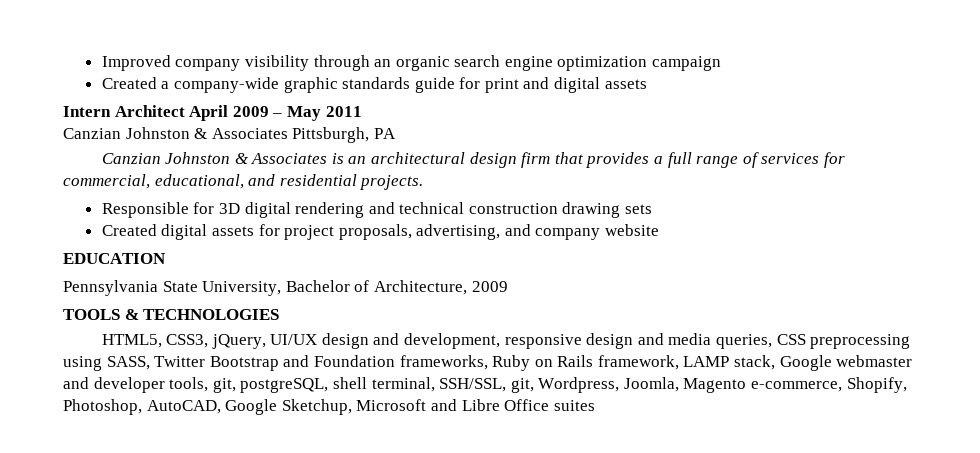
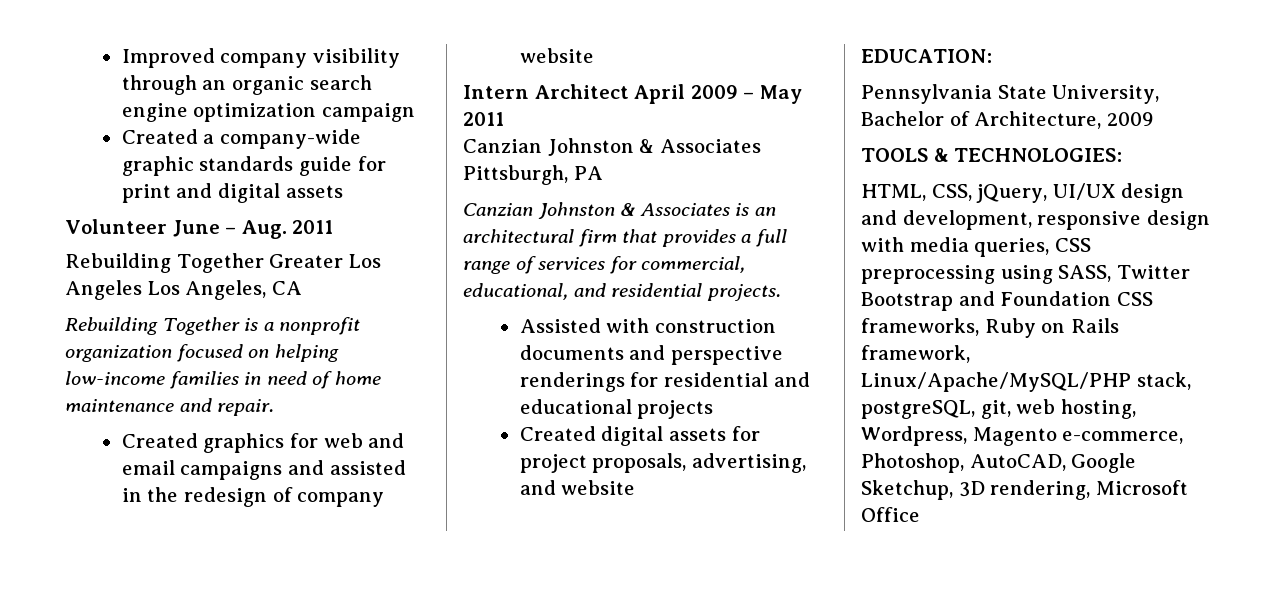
(647, 84) none -> [65,219,334,239] [65,253,381,273] [65,280,302,300] [65,317,361,335] [65,344,339,362] [65,371,381,389] [65,398,275,416] [121,433,405,453] [121,460,406,480] [121,487,385,507] [519,48,594,63] // Volunteer June – Aug. 2011 // Rebuilding Together Greater Los Angeles Los Angeles, CA // Rebuilding Together is a nonprofit organization focused on helping low-income families in need of home maintenance and repair. // Created graphics for web and email campaigns and assisted in the redesign of company website
[469,152,517,168] design -> (574, 236) none
[101,202,653,218] Responsible for 3D digital rendering and technical construction drawing sets -> [519,318,776,333] [519,345,783,365] [519,372,810,392] [519,399,714,419] Assisted with construction documents and perspective renderings for residential and educational projects
[535,224,660,240] [63,253,166,264] company website // EDUCATION -> [561,480,636,495] [861,49,992,63] website // EDUCATION:
[143,309,280,320] [101,334,209,348] TECHNOLOGIES // HTML5, CSS3, -> [954,148,1123,162] [861,184,972,201] TECHNOLOGIES: // HTML, CSS,
[637,333,664,345] and -> [861,237,904,252] with
(395, 361) none -> [1116,292,1153,306] CSS
[683,355,913,371] [63,377,679,393] LAMP stack, Google webmaster and developer tools, git, postgreSQL, shell terminal, SSH/SSL, git, Wordpress, Joomla, -> [861,372,1191,392] [861,399,1136,419] [861,426,967,446] Linux/Apache/MySQL/PHP stack, postgreSQL, git, web hosting, Wordpress,
[846,377,907,393] Shopify, -> (1184, 437) none
[356,399,595,411] Microsoft and Libre Office suites -> [958,480,1188,500] [861,507,920,522] 3D rendering, Microsoft Office

